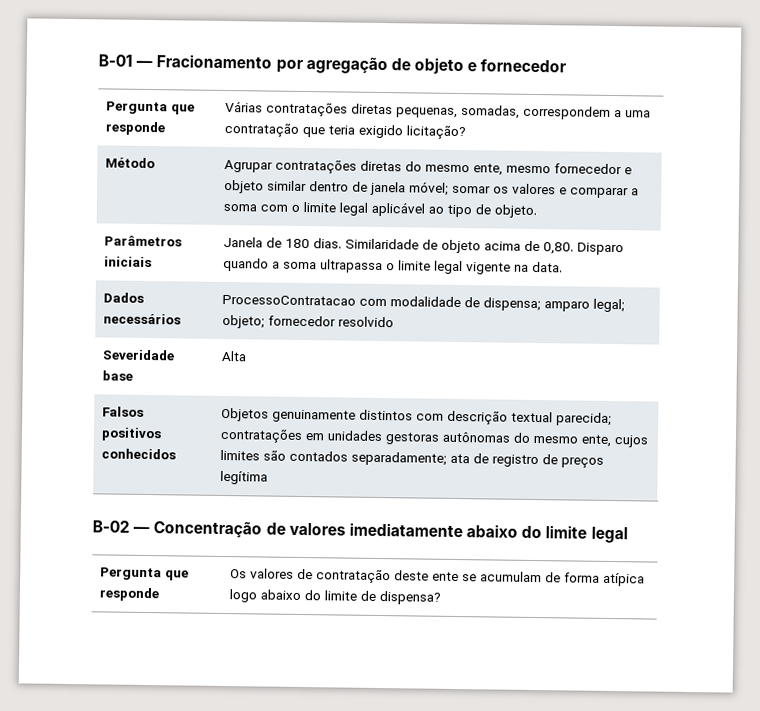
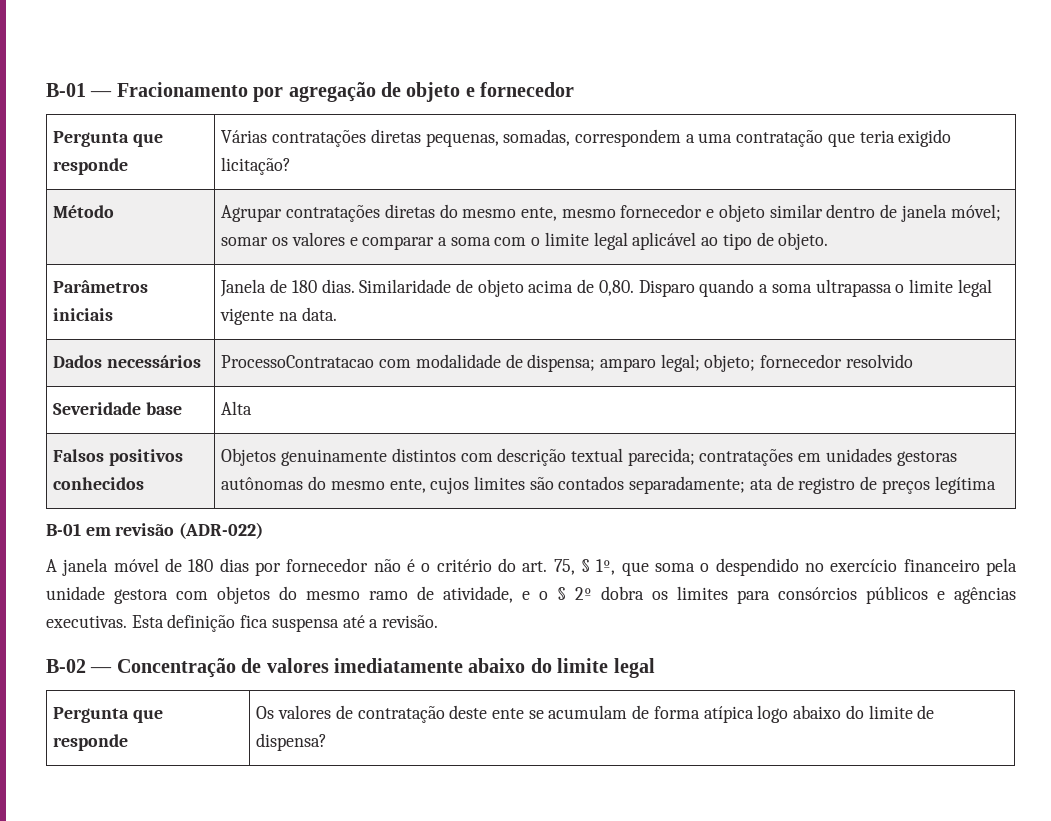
(269, 477) none -> [46,522,264,539] [46,558,1018,576] [46,586,1016,604] [46,614,439,632] // B-01 em revisão (ADR-022) // A janela móvel de 180 dias por fornecedor não é o critério do art. 75, § 1º, que soma o despendido no exercício financeiro pela unidade gestora com objetos do mesmo ramo de atividade, e o § 2º dobra os limites para consórcios públicos e agências executivas. Esta definição fica suspensa até a revisão.

